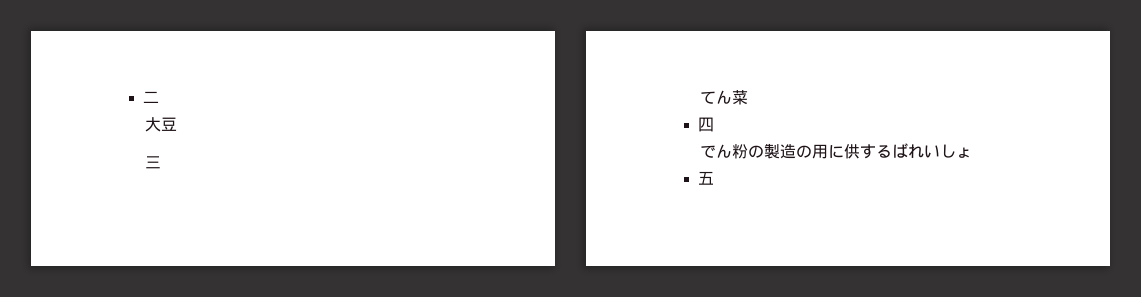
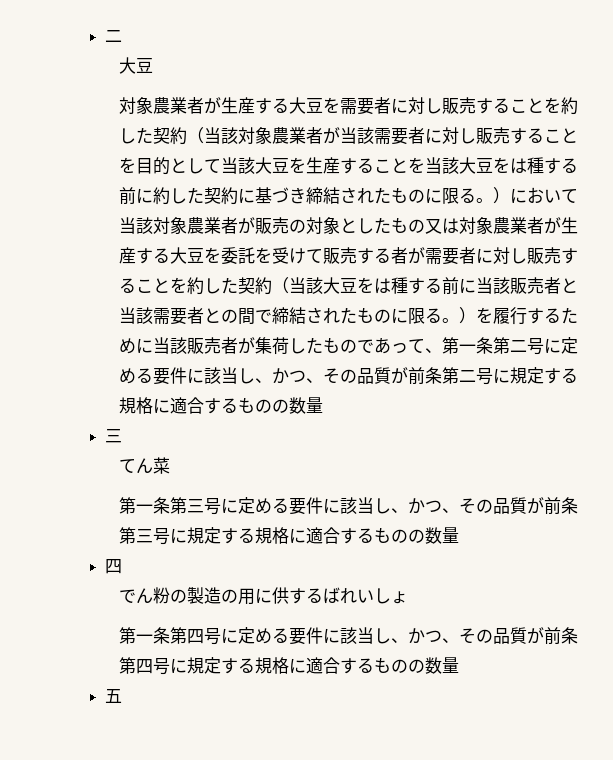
[144,156,161,169] [699,90,748,105] 三 // てん菜 -> [119,97,579,115] [119,127,579,145] [119,157,579,175] [119,187,579,205] [119,217,579,234] [119,247,579,265] [119,277,579,295] [119,307,579,325] [119,337,579,355] [119,367,579,385] [119,397,324,414] [105,429,123,443] [119,457,171,474] [119,497,579,515] [119,527,460,545] 対象農業者が生産する大豆を需要者に対し販売することを約した契約（当該対象農業者が当該需要者に対し販売することを目的として当該大豆を生産することを当該大豆をは種する前に約した契約に基づき締結されたものに限る。）において当該対象農業者が販売の対象としたもの又は対象農業者が生産する大豆を委託を受けて販売する者が需要者に対し販売することを約した契約（当該大豆をは種する前に当該販売者と当該需要者との間で締結されたものに限る。）を履行するために当該販売者が集荷したものであって、第一条第二号に定める要件に該当し、かつ、その品質が前条第二号に規定する規格に適合するものの数量 // 三 // てん菜 // 第一条第三号に定める要件に該当し、かつ、その品質が前条第三号に規定する規格に適合するものの数量
(972, 152) none -> [119,627,579,645] [119,657,460,675] // 第一条第四号に定める要件に該当し、かつ、その品質が前条第四号に規定する規格に適合するものの数量

